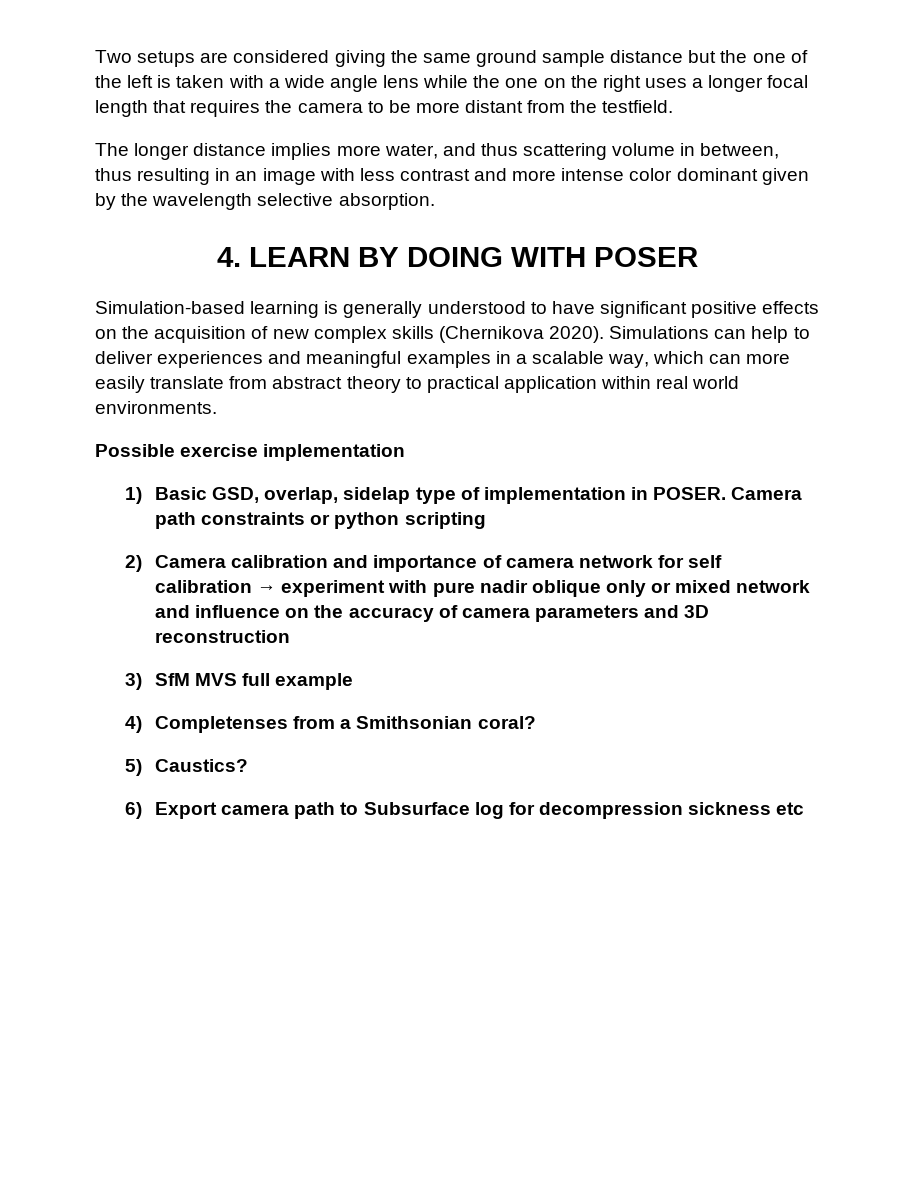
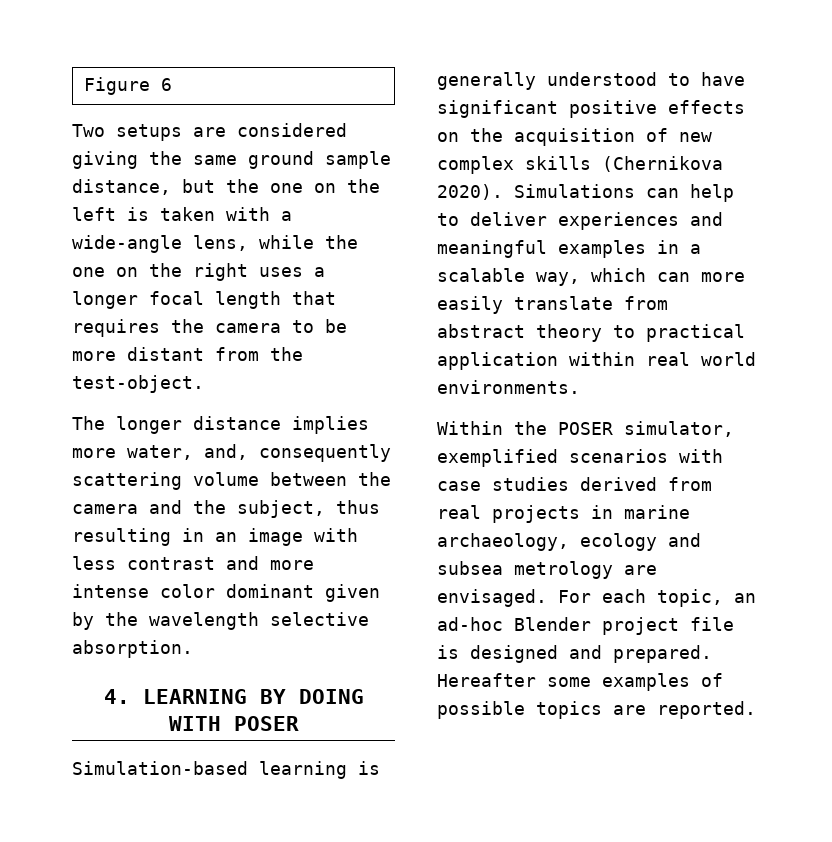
(95, 56) none -> [83,77,172,95] Figure 6 //
[610,50,684,63] distance -> [72,179,171,195] distance,
[790,50,808,63] of -> [314,183,336,193] on
[283,75,420,92] wide angle lens -> [72,235,248,253] wide-angle lens,
[602,100,674,113] testfield. -> [72,375,204,393] test-object.
[442,143,780,160] and thus scattering volume in between, -> [204,444,391,462] [72,472,391,490] [72,500,325,518] and, consequently scattering volume between the camera and the subject,
[249,247,350,267] LEARN -> [142,689,247,704] LEARNING
[95,444,406,461] [124,487,803,504] [154,512,486,529] [124,555,723,572] [154,580,811,597] [154,605,710,622] [154,630,290,643] [124,673,354,690] [124,716,536,733] [124,759,248,776] [124,802,805,819] Possible exercise implementation // 1) Basic GSD, overlap, sidelap type of implementation in POSER. Camera path constraints or python scripting // 2) Camera calibration and importance of camera network for self calibration → experiment with pure nadir oblique only or mixed network and influence on the accuracy of camera parameters and 3D reconstruction // 3) SfM MVS full example // 4) Completenses from a Smithsonian coral? // 5) Caustics? // 6) Export camera path to Subsurface log for decompression sickness etc -> [437,421,734,437] [437,449,723,467] [437,477,712,491] [437,505,690,523] [437,533,701,551] [437,561,657,579] [437,589,756,607] [437,617,734,635] [437,645,712,663] [437,673,723,691] [437,701,756,719] Within the POSER simulator, exemplified scenarios with case studies derived from real projects in marine archaeology, ecology and subsea metrology are envisaged. For each topic, an ad-hoc Blender project file is designed and prepared. Hereafter some examples of possible topics are reported.

